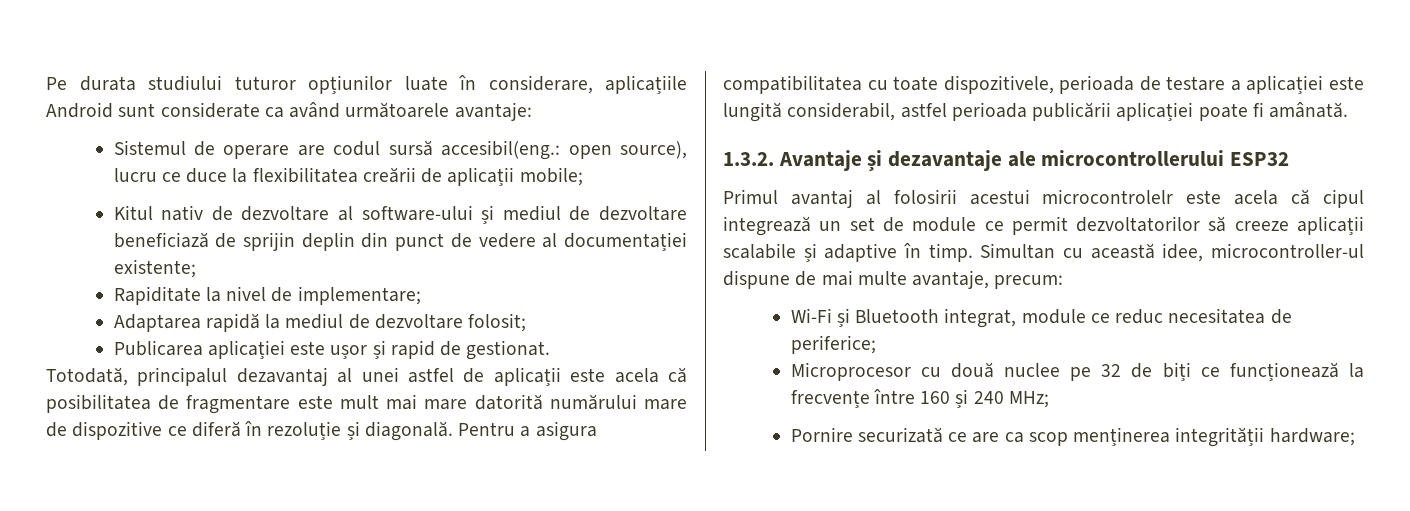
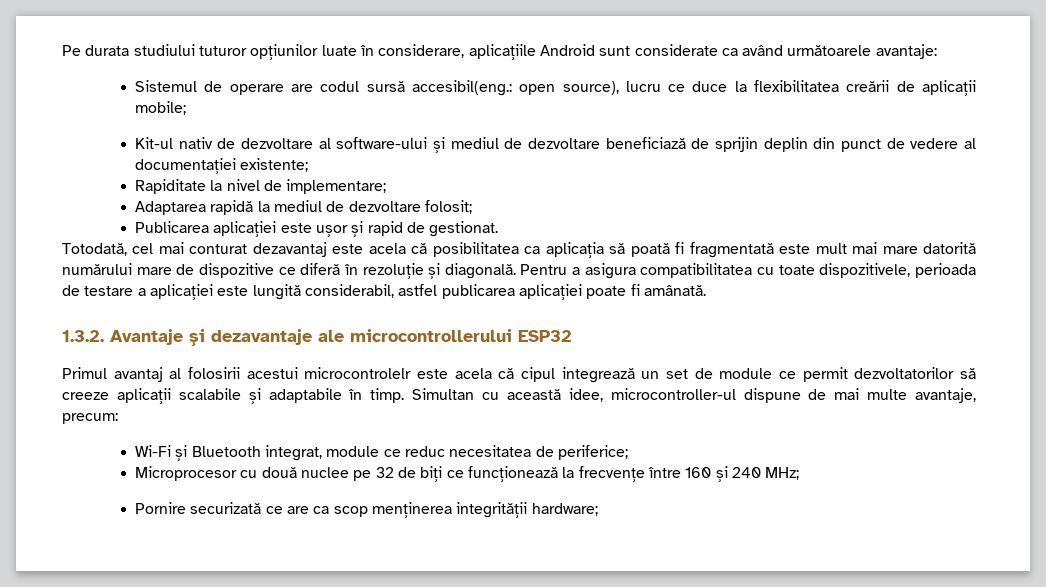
[113,205,153,220] Kitul -> [135,137,174,149] Kit-ul
[137,367,687,386] [46,394,291,414] principalul dezavantaj al unei astfel de aplicații este acela că posibilitatea de fragmentare -> [132,242,774,258] cel mai conturat dezavantaj este acela că posibilitatea ca aplicația să poată fi fragmentată
[951,102,1112,121] perioada publicării -> [441,284,515,299] publicarea
[824,243,898,262] adaptive -> [268,388,342,403] adaptabile

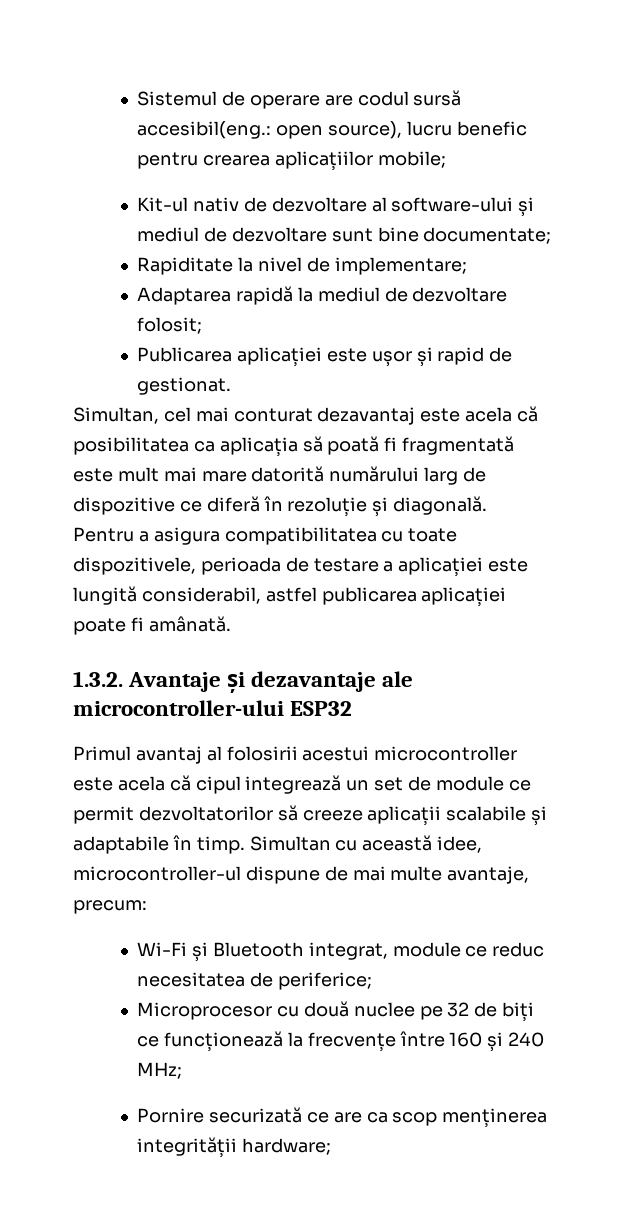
[62,44,937,60] Pe durata studiului tuturor opțiunilor luate în considerare, aplicațiile Android sunt considerate ca având următoarele avantaje: // -> (137, 98) none
[668,80,976,96] ce duce la flexibilitatea creării de aplicații -> [456,121,527,136] [137,151,373,170] benefic pentru crearea aplicațiilor
[605,137,977,152] [135,158,309,174] beneficiază de sprijin deplin din punct de vedere al documentației existente; -> [331,227,552,244] sunt bine documentate;
[62,243,127,256] Totodată, -> [73,407,159,424] Simultan,
[136,267,172,275] mare -> [424,467,459,485] larg
[350,329,512,342] microcontrollerului -> [73,700,284,716] microcontroller-ului
[304,367,412,379] microcontrolelr -> [374,746,518,761] microcontroller

